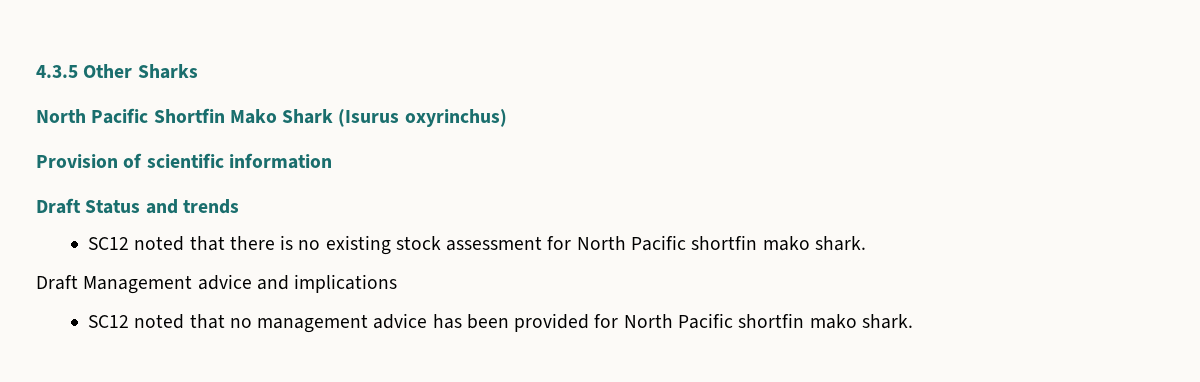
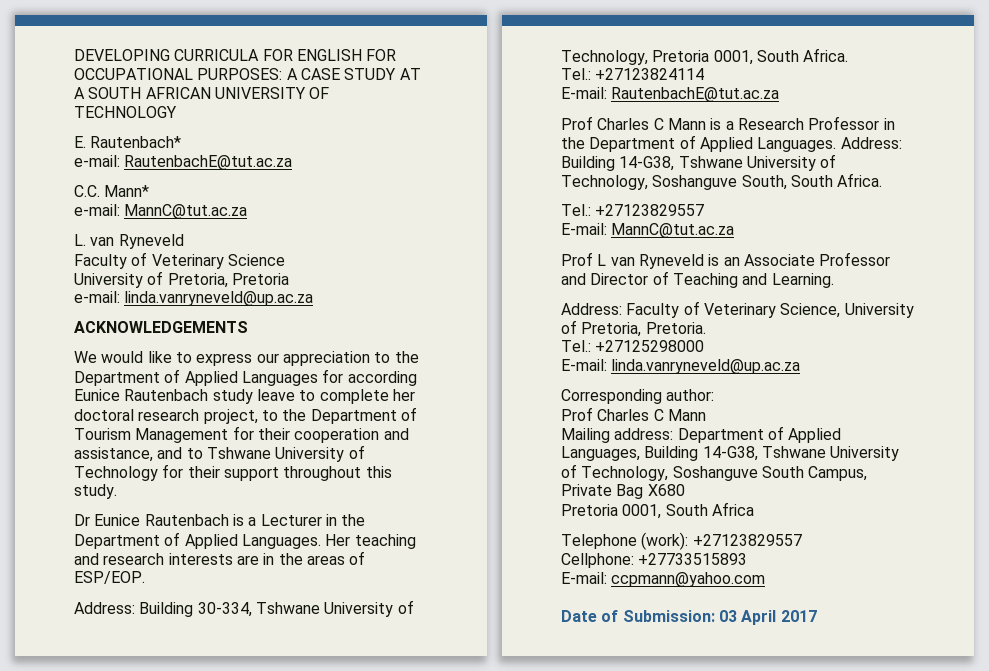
[36,64,198,79] [36,108,507,127] [36,153,332,169] [36,198,239,214] [88,235,866,255] [36,274,398,294] [88,313,913,333] 4.3.5 Other Sharks // North Pacific Shortfin Mako Shark (Isurus oxyrinchus) // Provision of scientific information // Draft Status and trends // SC12 noted that there is no existing stock assessment for North Pacific shortfin mako shark. // Draft Management advice and implications // SC12 noted that no management advice has been provided for North Pacific shortfin mako shark. -> [74,49,397,61] [74,68,421,80] [74,87,330,99] [74,106,177,118] [74,136,182,148] [74,155,293,170] [74,185,150,197] [74,204,248,219] [74,234,184,249] [74,252,285,269] [74,271,289,288] [74,291,314,306] [74,321,248,333] [74,351,419,366] [74,369,417,386] [74,389,415,404] [74,407,417,424] [74,426,409,443] [74,445,365,462] [74,464,392,481] [74,484,117,499] [74,514,366,526] [74,532,416,549] [74,551,366,565] [74,571,145,584] [74,600,414,617] [561,48,849,65] [561,68,705,80] [561,87,780,102] [561,116,895,130] [561,135,902,152] [561,154,837,171] [561,173,883,190] [561,204,705,216] [561,223,735,238] [561,252,891,269] [561,271,834,288] [561,301,914,318] [561,320,706,337] [561,340,705,352] [561,359,801,374] [561,389,715,404] [561,407,706,421] [561,426,842,443] [561,446,900,461] [561,464,868,481] [561,484,685,499] [561,502,754,519] [561,532,802,550] [561,553,748,568] [561,572,766,587] [561,610,817,625] DEVELOPING CURRICULA FOR ENGLISH FOR OCCUPATIONAL PURPOSES: A CASE STUDY AT A SOUTH AFRICAN UNIVERSITY OF TECHNOLOGY // E. Rautenbach* // e-mail: RautenbachE@tut.ac.za // C.C. Mann* // e-mail: MannC@tut.ac.za // L. van Ryneveld // Faculty of Veterinary Science // University of Pretoria, Pretoria // e-mail: linda.vanryneveld@up.ac.za // ACKNOWLEDGEMENTS // We would like to express our appreciation to the Department of Applied Languages for according Eunice Rautenbach study leave to complete her doctoral research project, to the Department of Tourism Management for their cooperation and assistance, and to Tshwane University of Technology for their support throughout this study. // Dr Eunice Rautenbach is a Lecturer in the Department of Applied Languages. Her teaching and research interests are in the areas of ESP/EOP. // Address: Building 30-334, Tshwane University of Technology, Pretoria 0001, South Africa. // Tel.: +27123824114 // E-mail: RautenbachE@tut.ac.za // Prof Charles C Mann is a Research Professor in the Department of Applied Languages. Address: Building 14-G38, Tshwane University of Technology, Soshanguve South, South Africa. // Tel.: +27123829557 // E-mail: MannC@tut.ac.za // Prof L van Ryneveld is an Associate Professor and Director of Teaching and Learning. // Address: Faculty of Veterinary Science, University of Pretoria, Pretoria. // Tel.: +27125298000 // E-mail: linda.vanryneveld@up.ac.za // Corresponding author: // Prof Charles C Mann // Mailing address: Department of Applied Languages, Building 14-G38, Tshwane University of Technology, Soshanguve South Campus, Private Bag X680 // Pretoria 0001, South Africa // Telephone (work): +27123829557 // Cellphone: +27733515893 // E-mail: ccpmann@yahoo.com // Date of Submission: 03 April 2017

